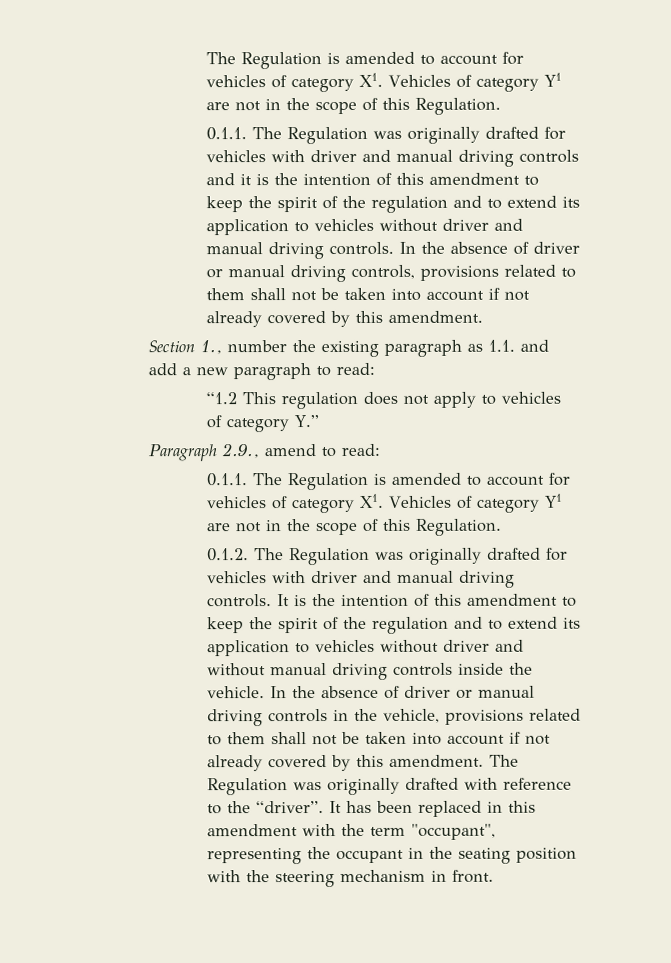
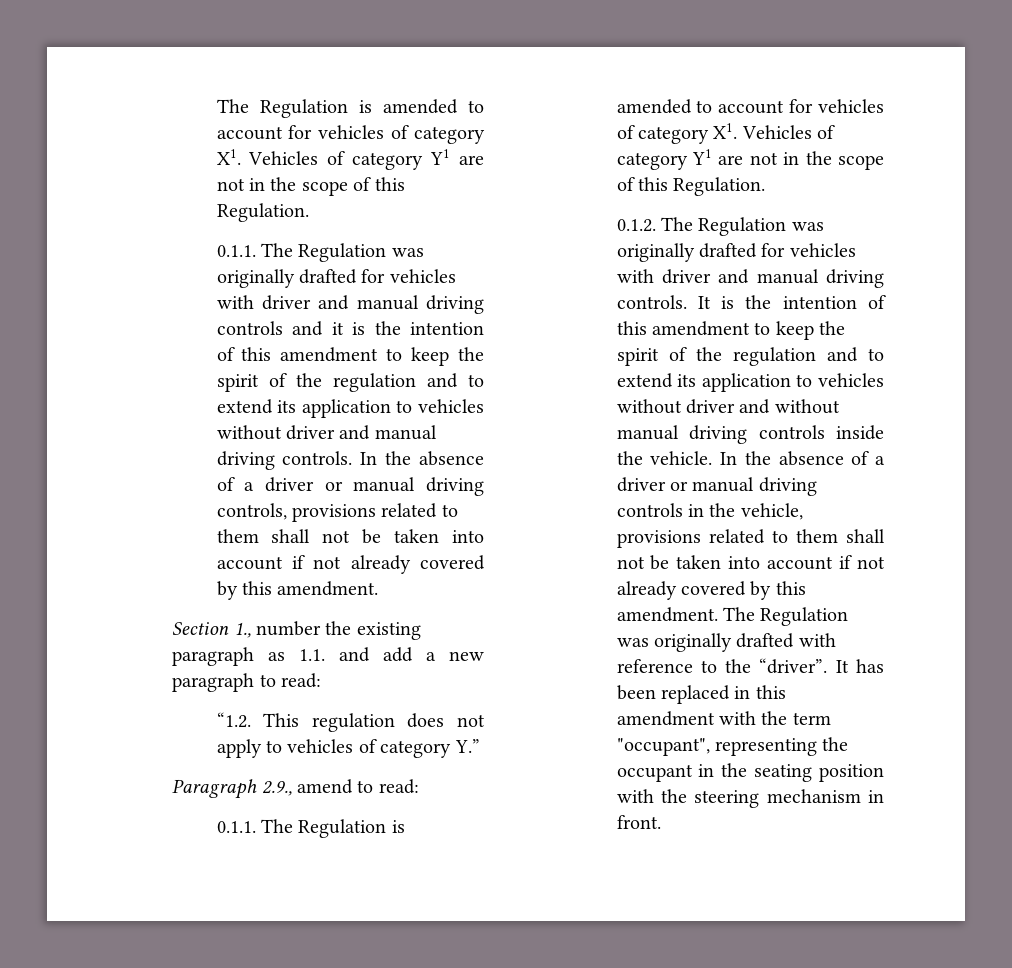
(530, 248) none -> [244,482,255,491] a
[206,392,238,405] “1.2 -> [216,712,251,728] “1.2.
(401, 692) none -> [875,456,885,465] a

